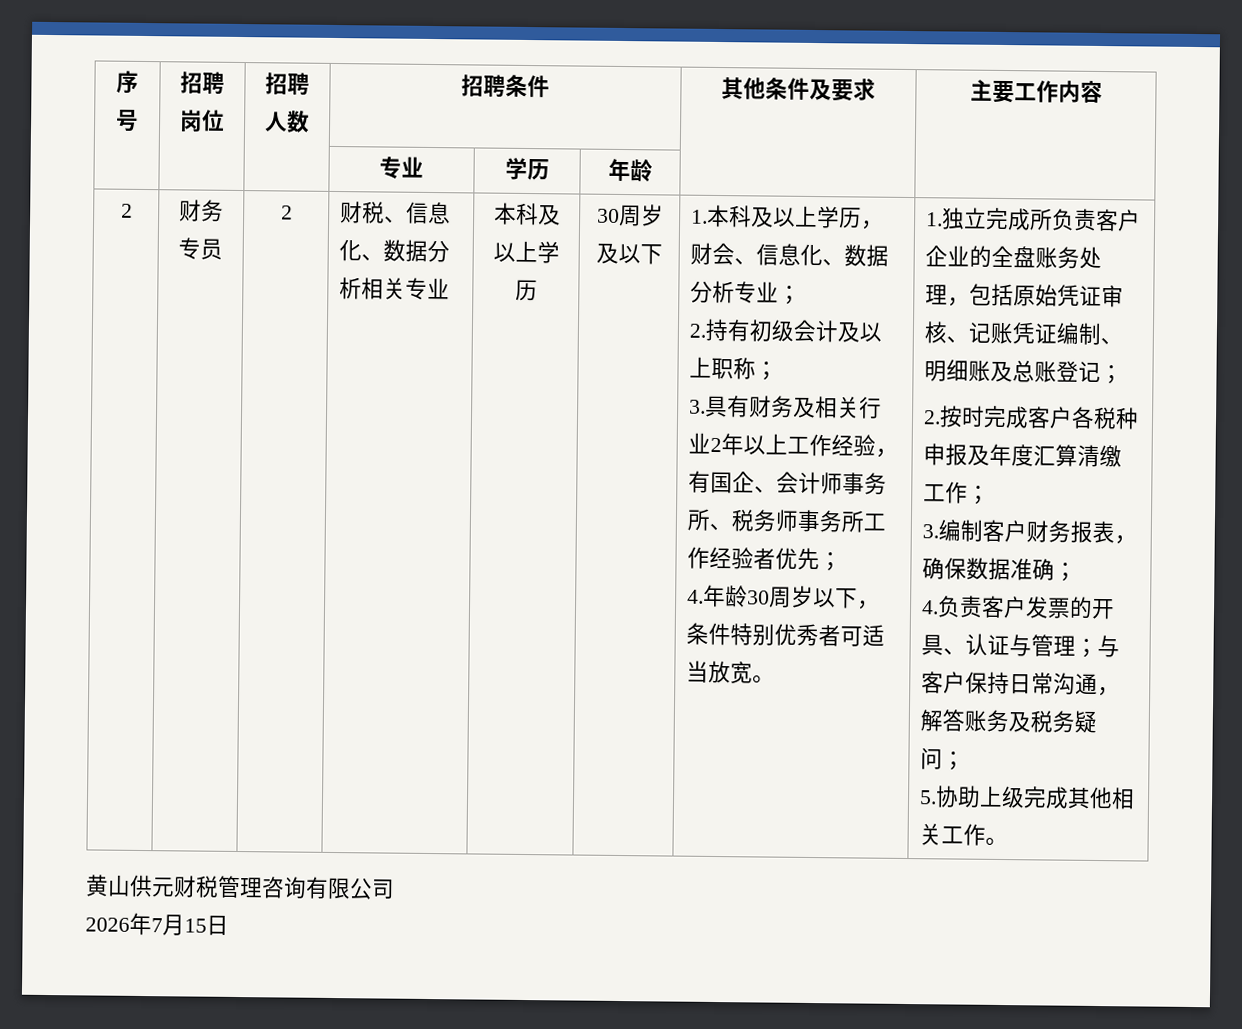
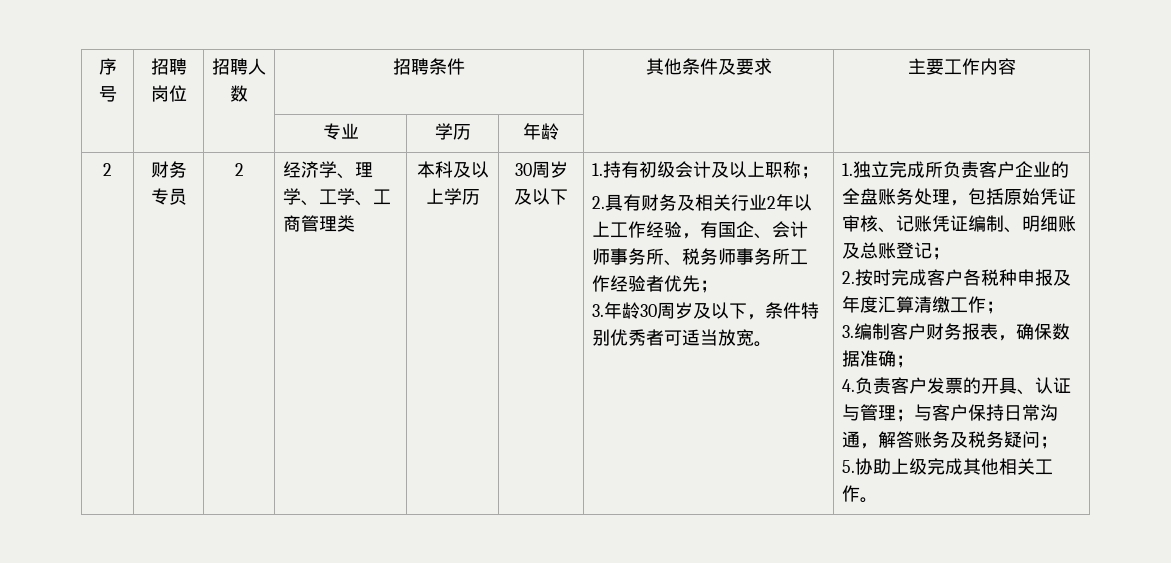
[339,201,451,225] [338,239,450,263] [338,277,450,300] 财税、信息化、数据分析相关专业 -> [282,161,373,179] [282,188,391,206] [282,215,355,232] 经济学、理学、工学、工商管理类
[706,204,884,230] [689,242,889,267] [689,280,801,305] [688,323,707,338] 本科及以上学历，财会、信息化、数据分析专业； // 2. -> (603, 169) none
[688,399,706,414] 3. -> [591,196,605,209] 2.
[686,589,704,604] 4. -> [591,304,604,317] 3.
(814, 597) none -> [692,303,711,319] 及
[85,874,395,900] [85,912,229,936] // 黄山供元财税管理咨询有限公司 // 2026年7月15日 -> (878, 500) none

